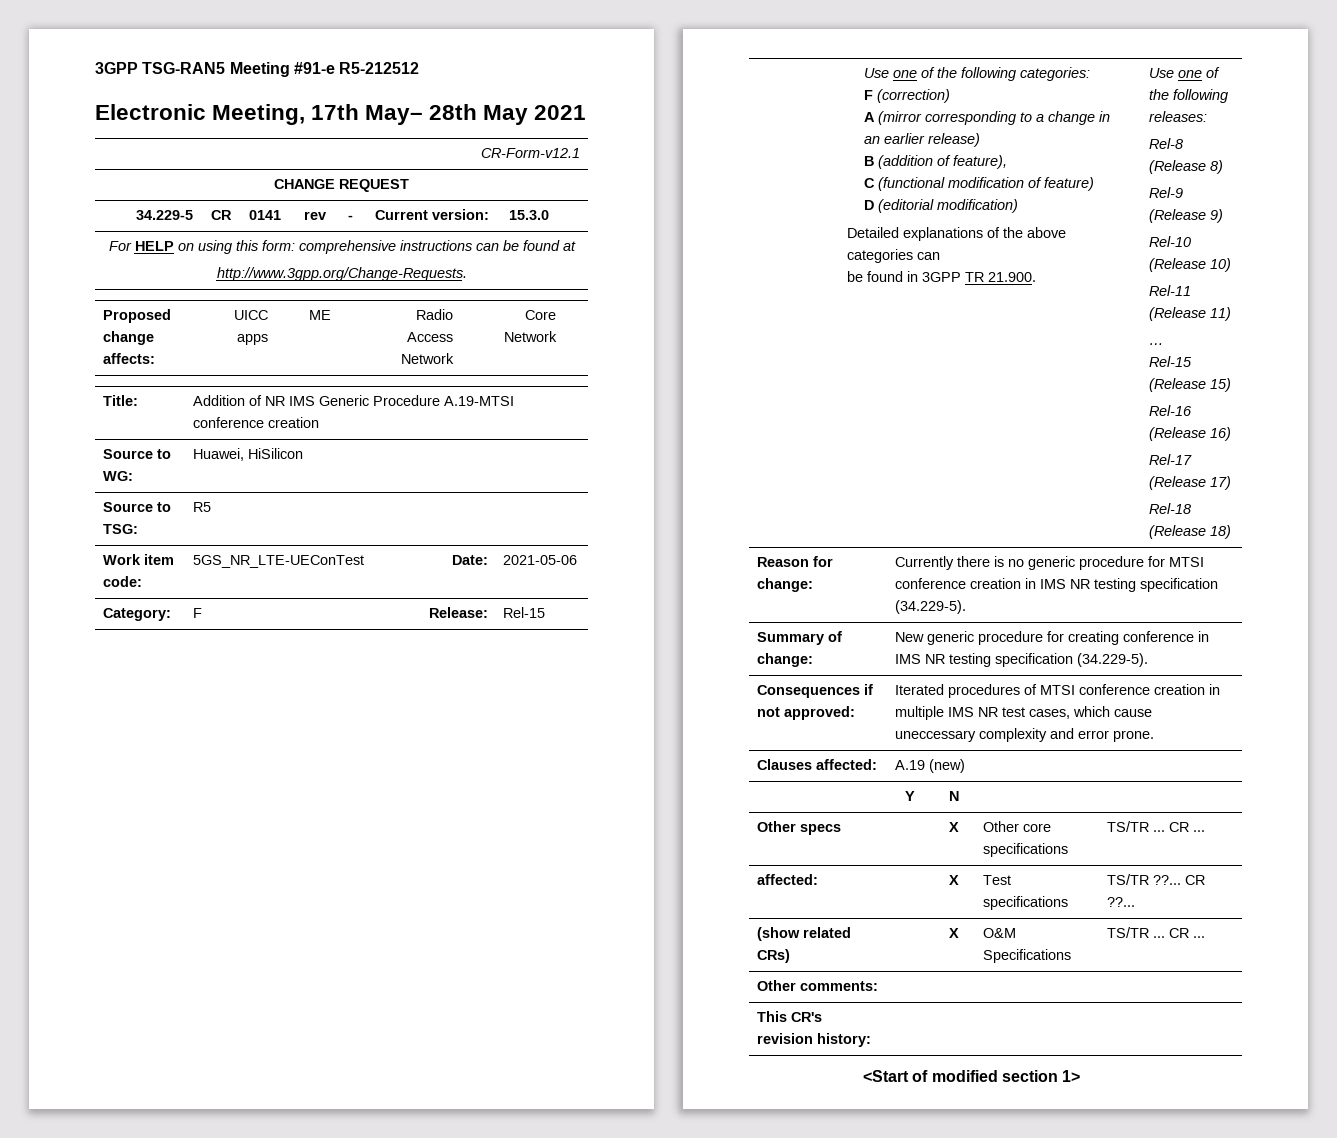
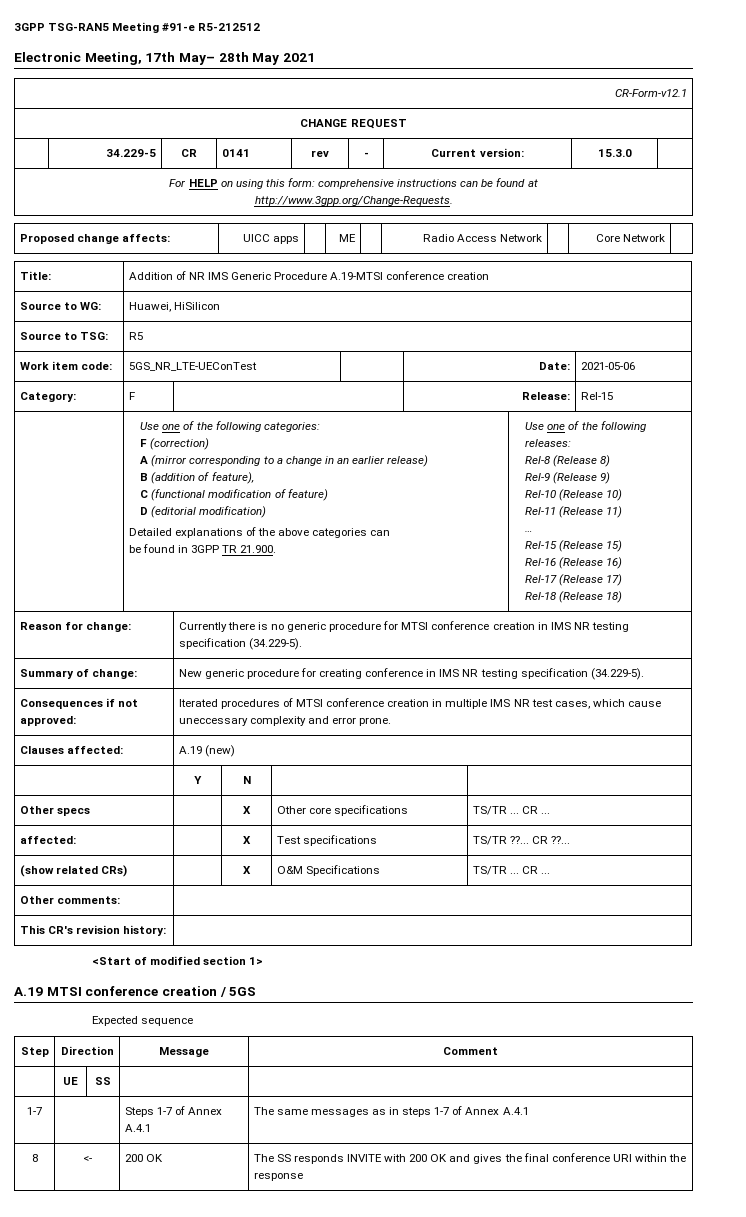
(1081, 1076) none -> [14,986,257,997] [91,1016,193,1026] [20,1047,49,1057] [60,1046,114,1055] [158,1047,209,1057] [443,1047,498,1055] [63,1077,78,1085] [95,1077,111,1085] [27,1107,42,1115] [124,1106,222,1117] [124,1124,151,1132] [253,1106,529,1117] [31,1154,38,1162] [82,1156,92,1162] [124,1154,163,1162] [253,1153,687,1164] [253,1172,303,1181] // A.19 MTSI conference creation / 5GS // Expected sequence // Step | Direction | Message | Comment // | UE | SS | | // 1-7 | | Steps 1-7 of Annex A.4.1 | The same messages as in steps 1-7 of Annex A.4.1 // 8 | <- | 200 OK | The SS responds INVITE with 200 OK and gives the final conference URI within the response

